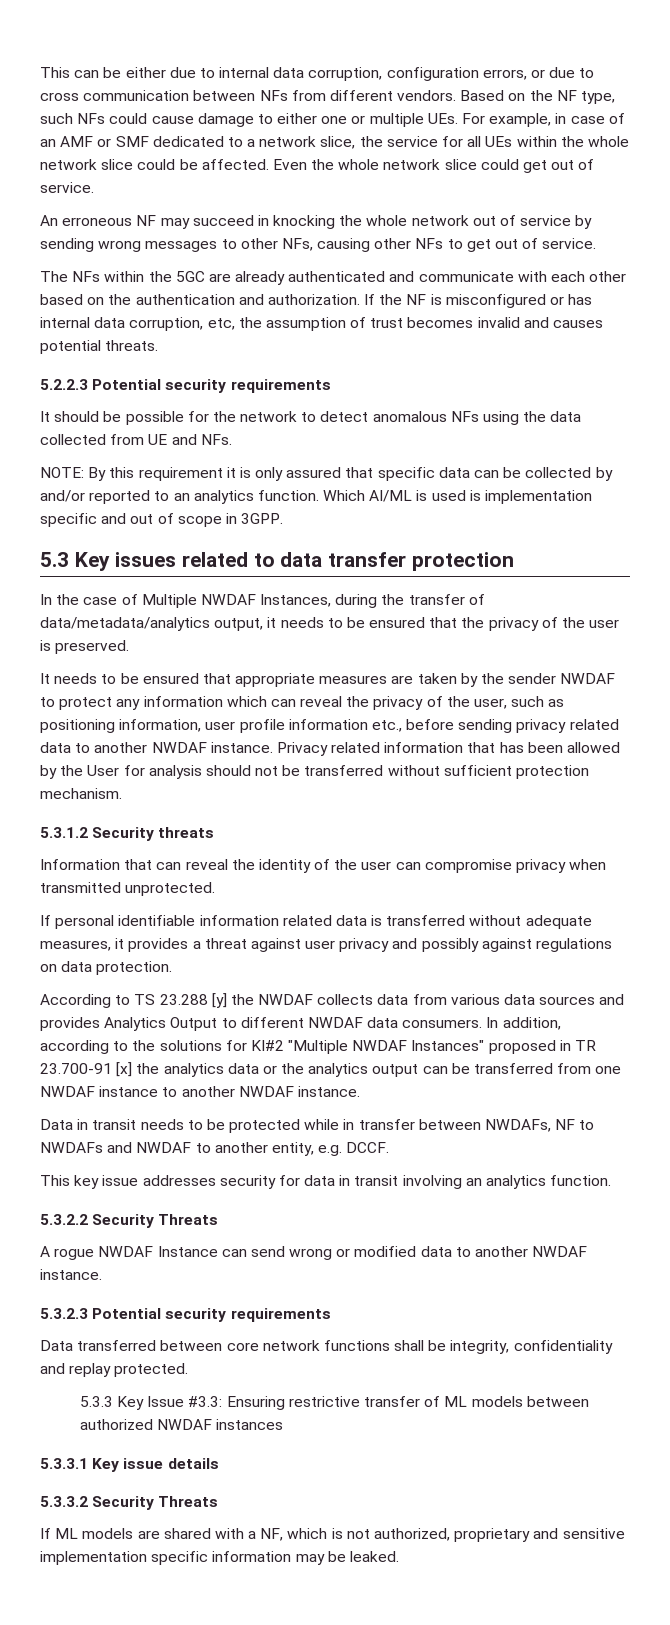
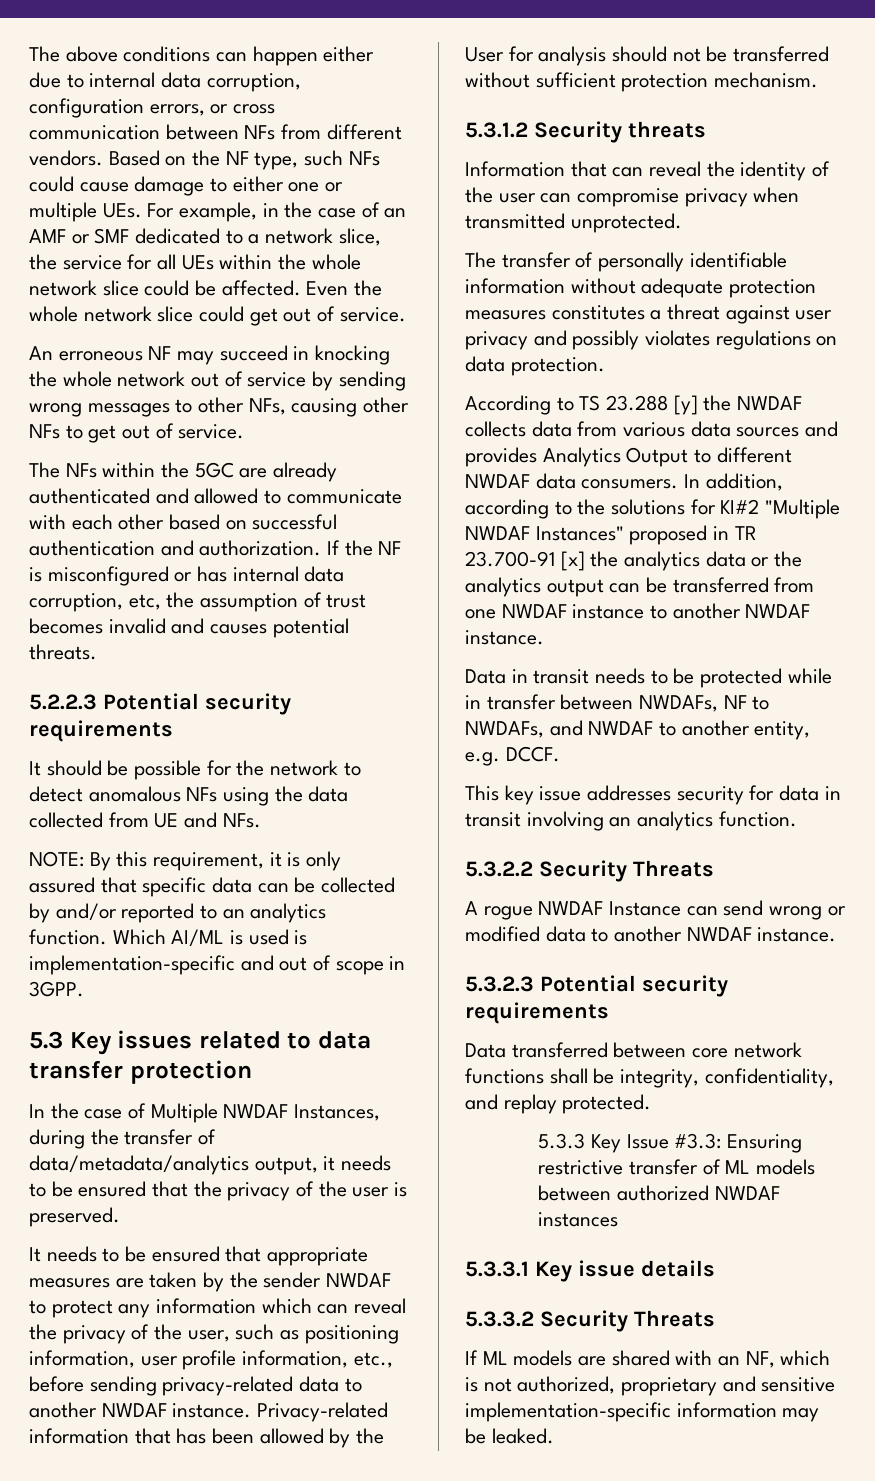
[40,67,122,78] This can be -> [29,46,318,66] The above conditions can happen
[549,67,595,78] due to -> (229, 109) none
(567, 118) none -> [284,202,313,218] the
(415, 276) none -> [194,488,282,504] allowed to
[108,294,132,305] the -> [252,514,338,530] successful
[138,467,223,481] requirement -> [153,852,265,871] requirement,
[485,490,593,504] [40,513,97,527] implementation specific -> [29,955,235,975] implementation-specific
[288,719,368,730] information -> [242,1350,349,1368] information,
[516,719,619,733] [40,742,381,756] privacy related data to another NWDAF instance. Privacy related -> [162,1376,362,1396] [29,1402,389,1422] privacy-related data to another NWDAF instance. Privacy-related
[40,915,592,929] [40,938,189,952] If personal identifiable information related data is transferred without adequate measures, it provides -> [465,252,787,272] [465,278,817,298] [465,305,645,320] The transfer of personally identifiable information without adequate protection measures constitutes
[481,938,532,952] against -> [645,330,711,346] violates
[40,1142,103,1153] NWDAFs -> [465,721,544,738] NWDAFs,
[513,1340,613,1354] confidentiality -> [704,1068,834,1088] confidentiality,
[248,1531,257,1539] a -> [718,1356,741,1366] an
[40,1551,209,1565] implementation specific -> [465,1402,671,1422] implementation-specific

